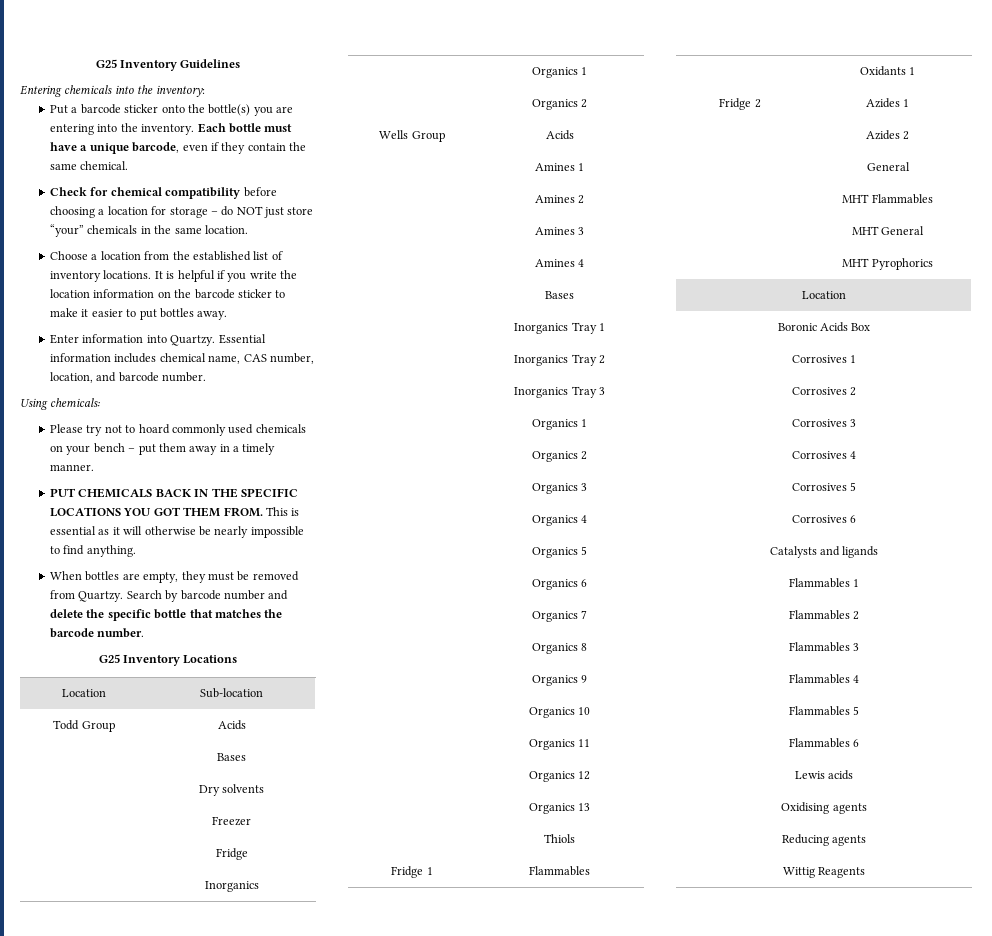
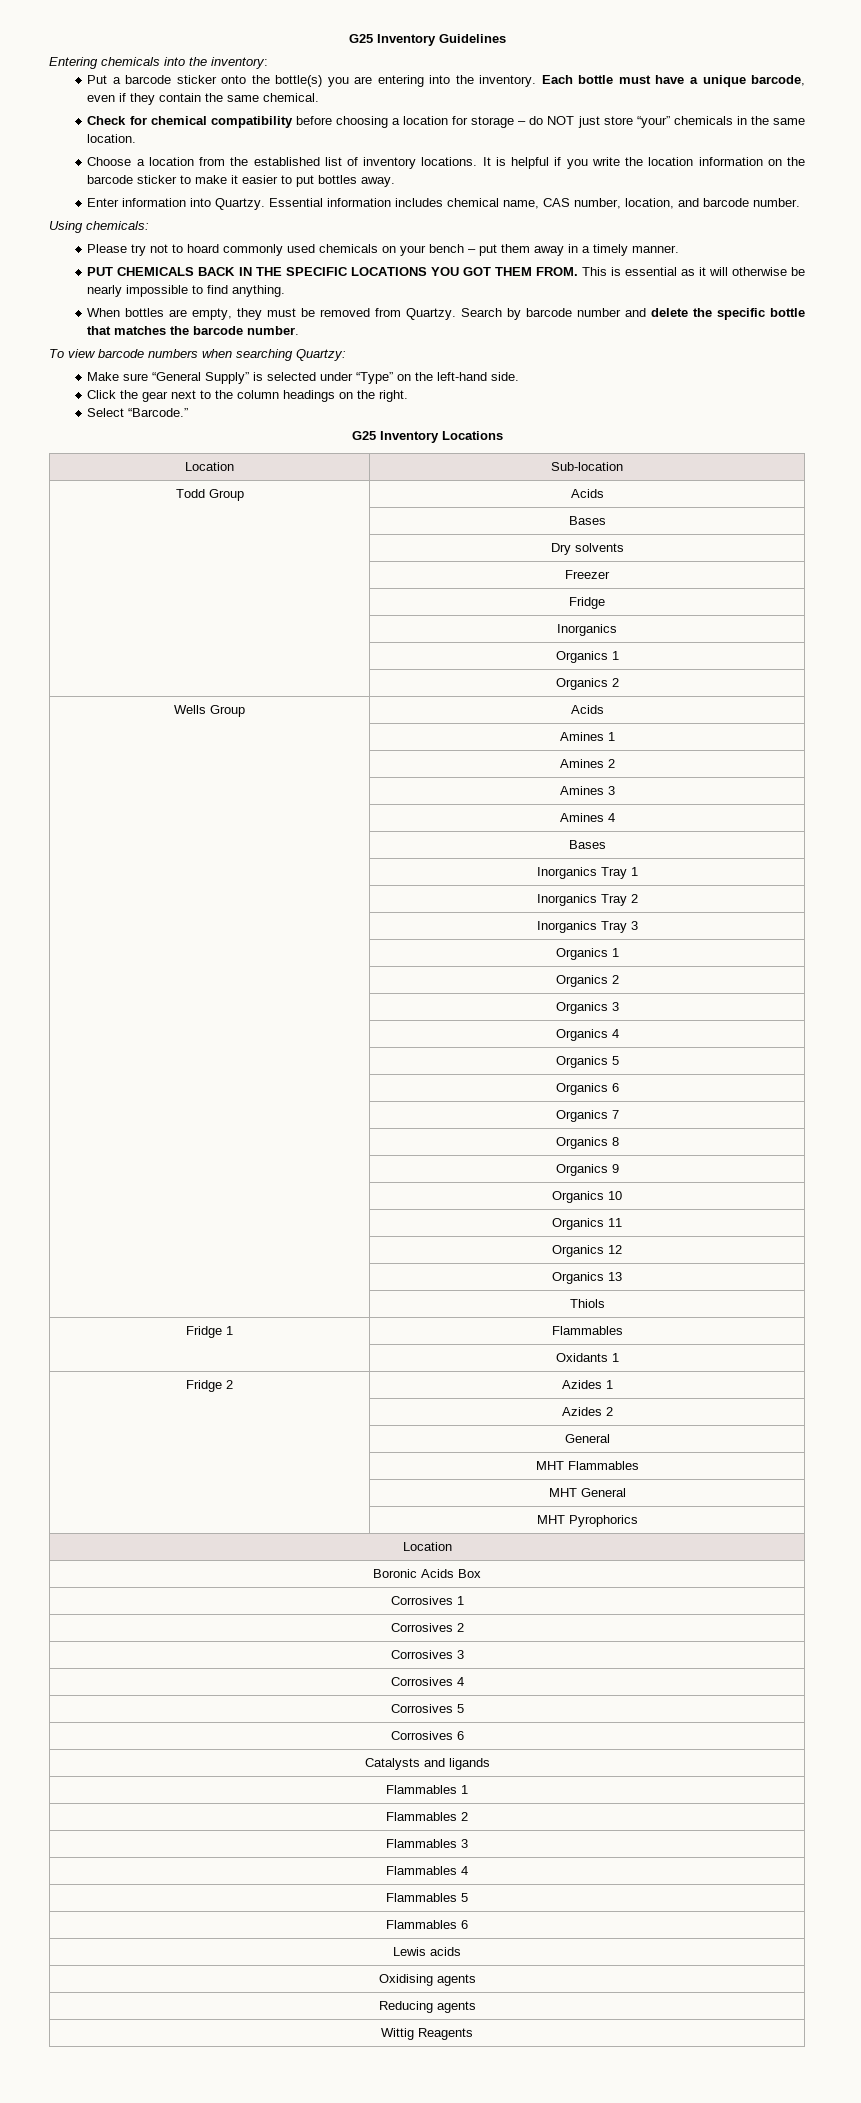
(145, 633) none -> [49,349,346,361] [87,372,520,384] [87,390,409,402] [87,408,189,417] // To view barcode numbers when searching Quartzy: // Make sure “General Supply” is selected under “Type” on the left-hand side. // Click the gear next to the column headings on the right. // Select “Barcode.”

